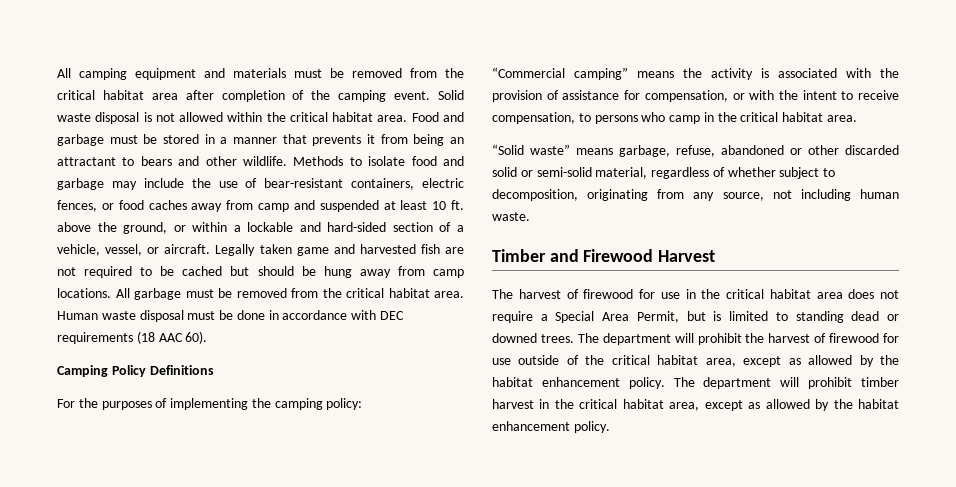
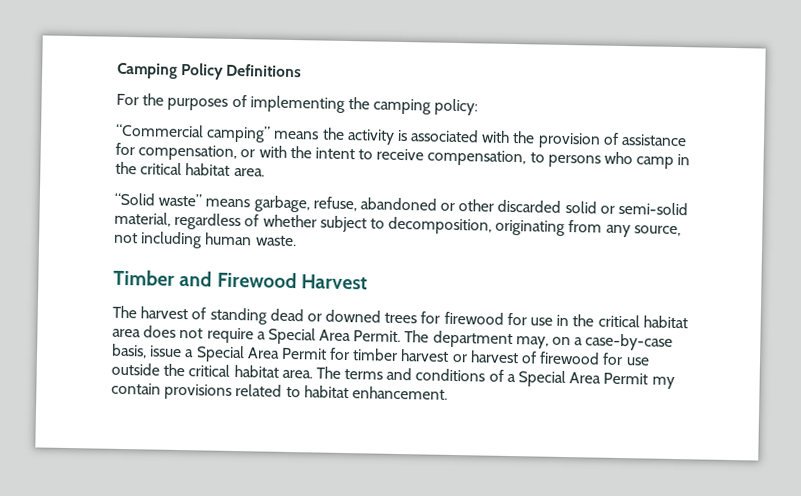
[57,68,464,80] [57,90,465,102] [57,112,464,124] [57,134,464,146] [57,156,464,166] [57,178,464,190] [57,200,464,212] [57,222,464,234] [57,244,465,256] [57,266,464,278] [57,288,464,300] [57,310,405,322] [57,331,208,344] All camping equipment and materials must be removed from the critical habitat area after completion of the camping event. Solid waste disposal is not allowed within the critical habitat area. Food and garbage must be stored in a manner that prevents it from being an attractant to bears and other wildlife. Methods to isolate food and garbage may include the use of bear-resistant containers, electric fences, or food caches away from camp and suspended at least 10 ft. above the ground, or within a lockable and hard-sided section of a vehicle, vessel, or aircraft. Legally taken game and harvested fish are not required to be cached but should be hung away from camp locations. All garbage must be removed from the critical habitat area. Human waste disposal must be done in accordance with DEC requirements (18 AAC 60). // -> (117, 70) none
(579, 294) none -> [209,307,441,325] standing dead or downed trees for
[636,311,899,323] [492,333,765,345] Permit, but is limited to standing dead or downed trees. The department will prohibit the -> [353,330,674,351] [111,343,468,363] Permit. The department may, on a case-by-case basis, issue a Special Area Permit for timber harvest or
[566,355,899,367] [492,377,899,389] [492,399,899,411] [492,421,610,433] of the critical habitat area, except as allowed by the habitat enhancement policy. The department will prohibit timber harvest in the critical habitat area, except as allowed by the habitat enhancement policy. -> [163,363,675,389] [111,382,448,400] the critical habitat area. The terms and conditions of a Special Area Permit my contain provisions related to habitat enhancement.

